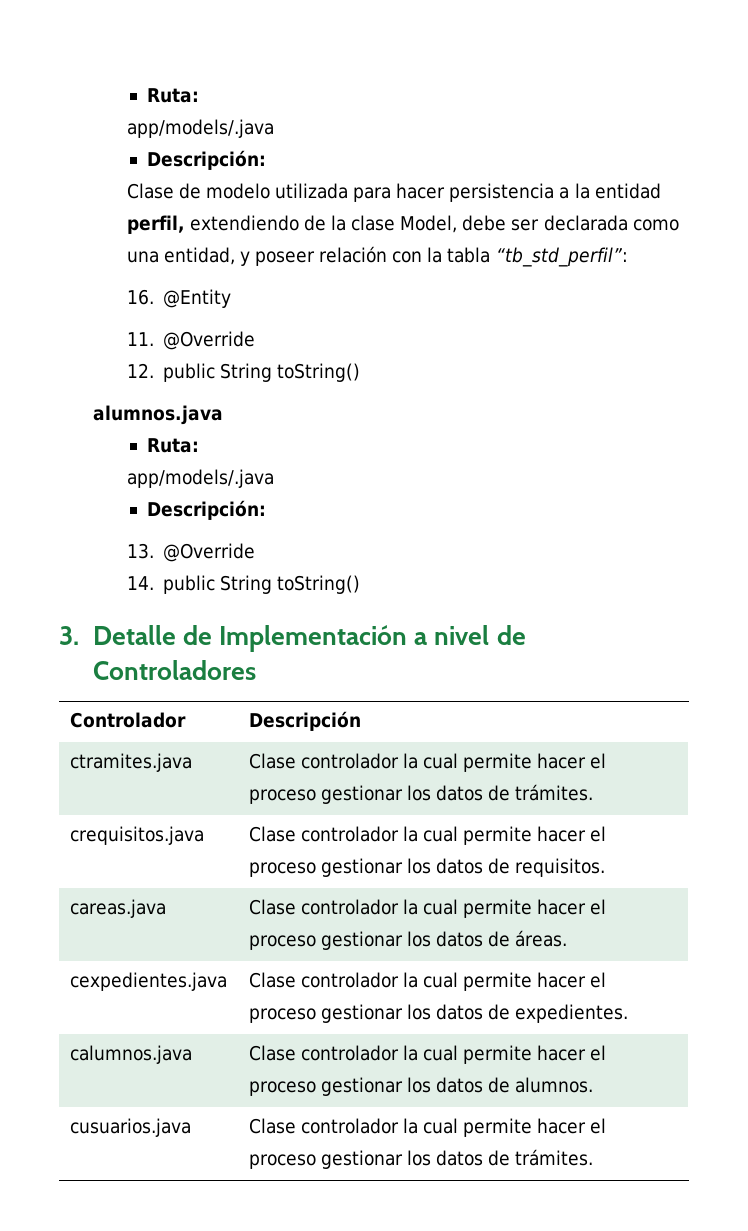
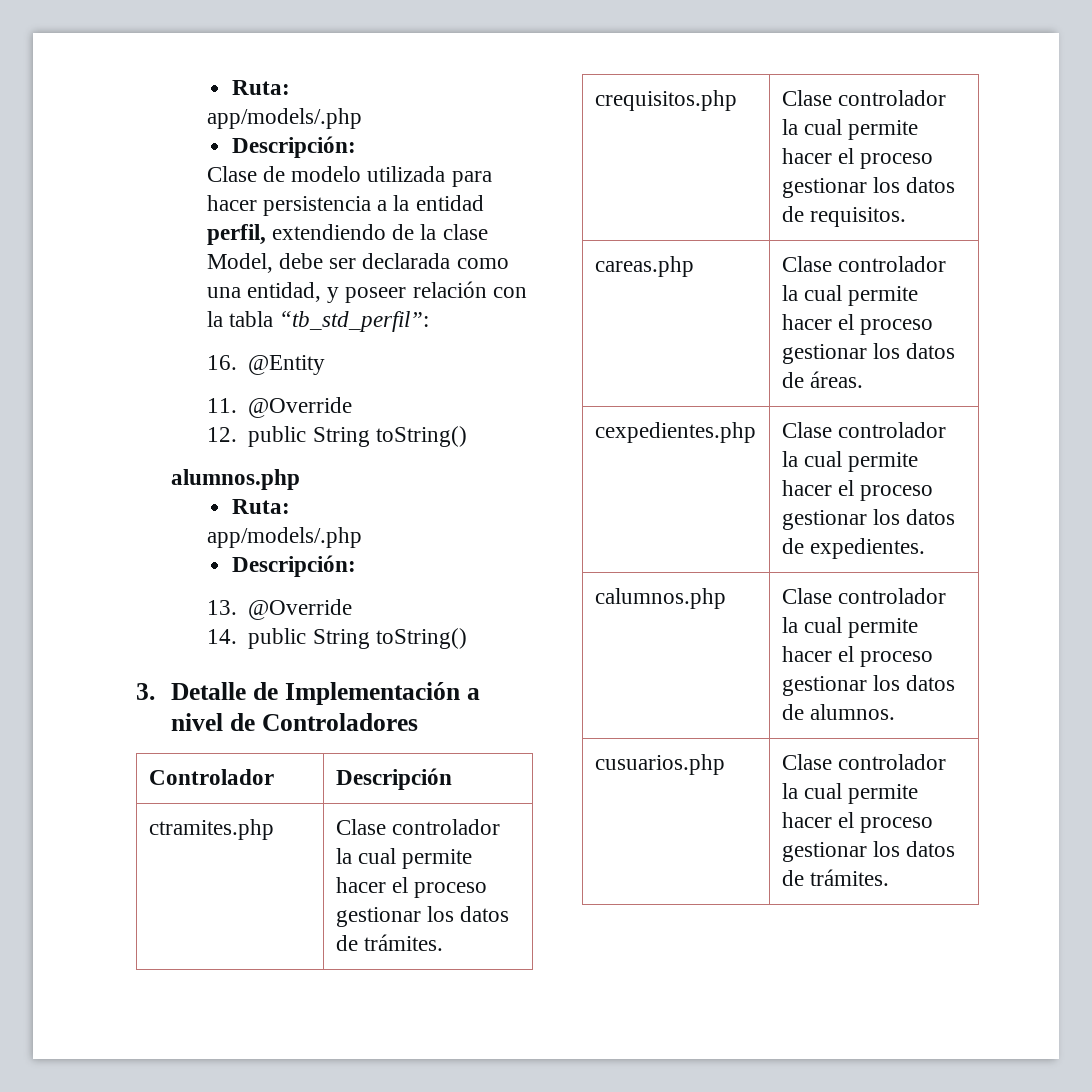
[147,88,200,103] [126,119,274,138] Ruta: // app/models/.java -> [232,80,291,95] [206,108,362,129] Ruta: // app/models/.php
[92,405,223,425] [147,438,200,453] [126,469,274,488] alumnos.java // Ruta: // app/models/.java -> [171,469,301,490] [232,499,291,514] [206,527,362,548] alumnos.php // Ruta: // app/models/.php
[69,753,192,772] ctramites.java -> [148,819,274,840] ctramites.php
[69,826,204,845] crequisitos.java -> [594,90,737,111] crequisitos.php
[69,899,166,918] careas.java -> [594,256,694,277] careas.php
[69,972,227,991] cexpedientes.java -> [594,422,756,443] cexpedientes.php
[69,1045,192,1064] calumnos.java -> [594,588,726,609] calumnos.php
[69,1118,191,1137] cusuarios.java -> [594,754,725,775] cusuarios.php

